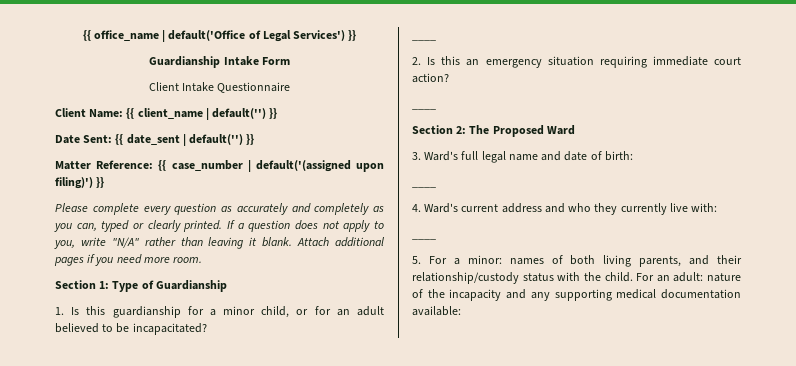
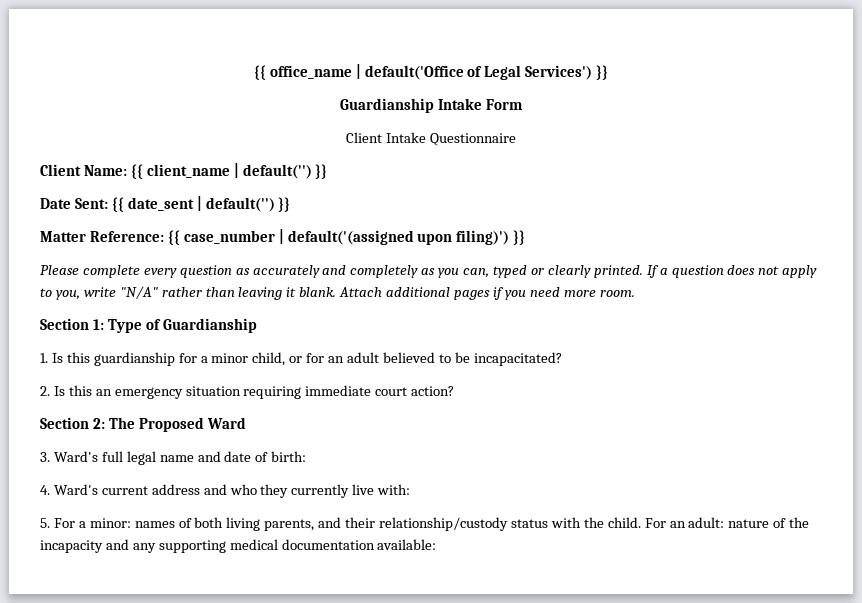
[412,39,436,41] // ____ -> (562, 359) none
[412,108,436,110] // ____ -> (455, 391) none
[412,186,436,188] // ____ -> (307, 456) none
[412,238,436,240] // ____ -> (411, 489) none

